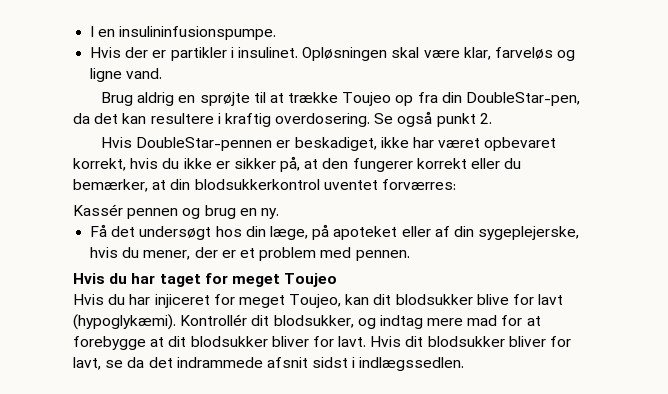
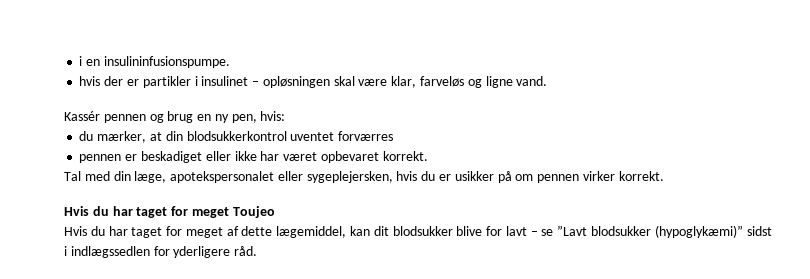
[90,26,95,37] I -> [79,56,83,66] i
[90,47,122,58] Hvis -> [79,76,101,86] hvis
[237,47,388,61] insulinet. Opløsningen -> [201,76,330,88] insulinet – opløsningen
[100,92,581,106] [73,111,492,127] [100,137,557,151] [73,156,522,172] [73,179,456,192] // Brug aldrig en sprøjte til at trække Toujeo op fra din DoubleStar-pen, da det kan resultere i kraftig overdosering. Se også punkt 2. // Hvis DoubleStar-pennen er beskadiget, ikke har været opbevaret korrekt, hvis du ikke er sikker på, at den fungerer korrekt eller du bemærker, at din blodsukkerkontrol uventet forværres: -> (548, 81) none
[260,208,279,219] [90,224,580,240] [90,247,410,261] ny. // Få det undersøgt hos din læge, på apoteket eller af din sygeplejerske, hvis du mener, der er et problem med pennen. -> [214,111,286,123] [79,131,394,143] [79,151,428,163] [64,171,664,183] ny pen, hvis: // du mærker, at din blodsukkerkontrol uventet forværres // pennen er beskadiget eller ikke har været opbevaret korrekt. // Tal med din læge, apotekspersonalet eller sygeplejersken, hvis du er usikker på om pennen virker korrekt.
[154,294,342,308] injiceret for meget Toujeo, -> [131,226,347,238] taget for meget af dette lægemiddel,
[73,314,541,330] [73,336,572,350] [73,357,465,371] (hypoglykæmi). Kontrollér dit blodsukker, og indtag mere mad for at forebygge at dit blodsukker bliver for lavt. Hvis dit blodsukker bliver for lavt, se da det indrammede afsnit sidst i indlægssedlen. -> [530,225,772,238] [64,246,258,258] – se ”Lavt blodsukker (hypoglykæmi)” sidst i indlægssedlen for yderligere råd.

